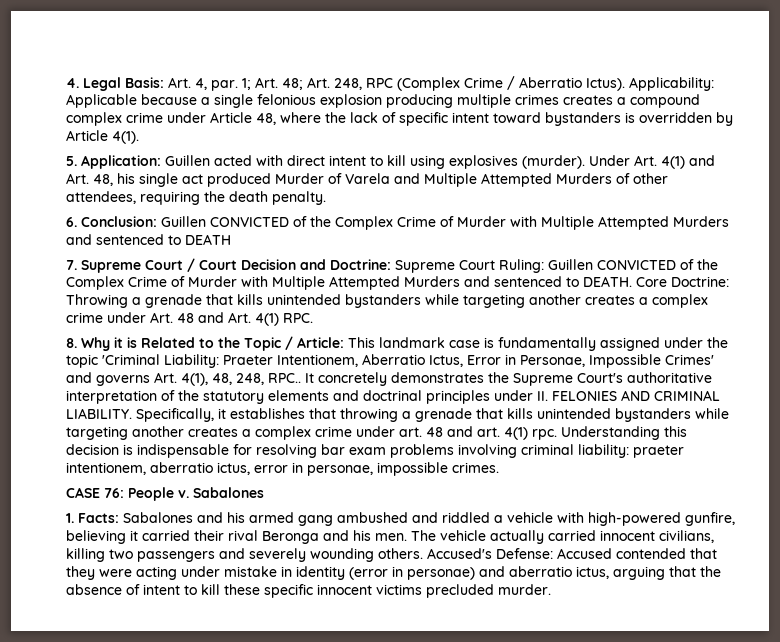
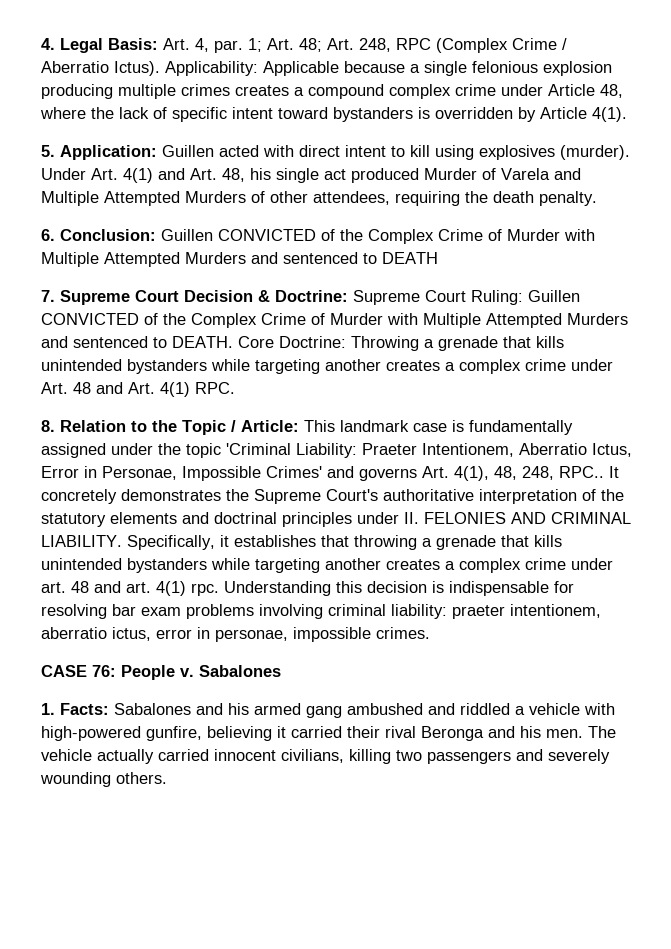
[187,258,326,272] / Court Decision and -> [184,290,270,302] Decision &
[81,337,195,351] Why it is Related -> [60,420,126,432] Relation
[427,548,717,559] [66,566,721,580] [66,584,551,598] Accused's Defense: Accused contended that they were acting under mistake in identity (error in personae) and aberratio ictus, arguing that the absence of intent to kill these specific innocent victims precluded murder. -> (167, 778) none

